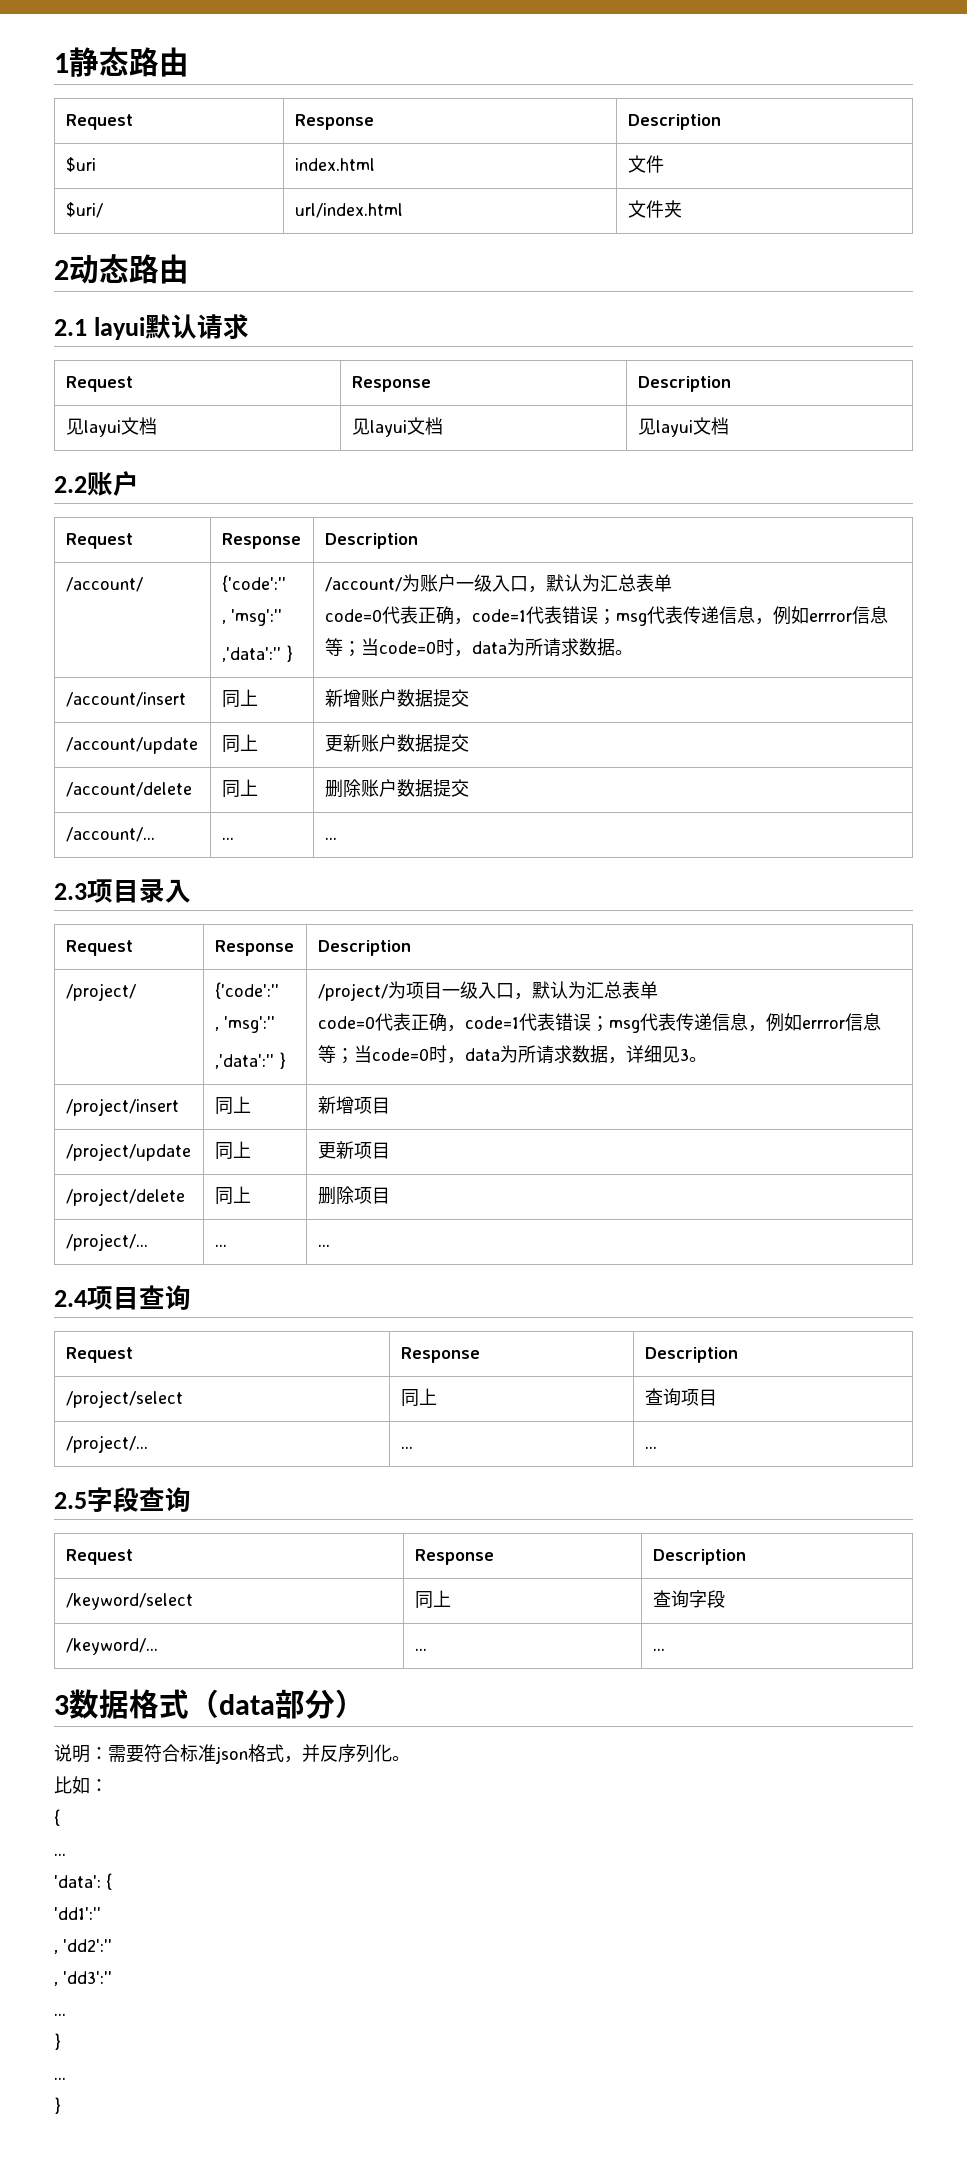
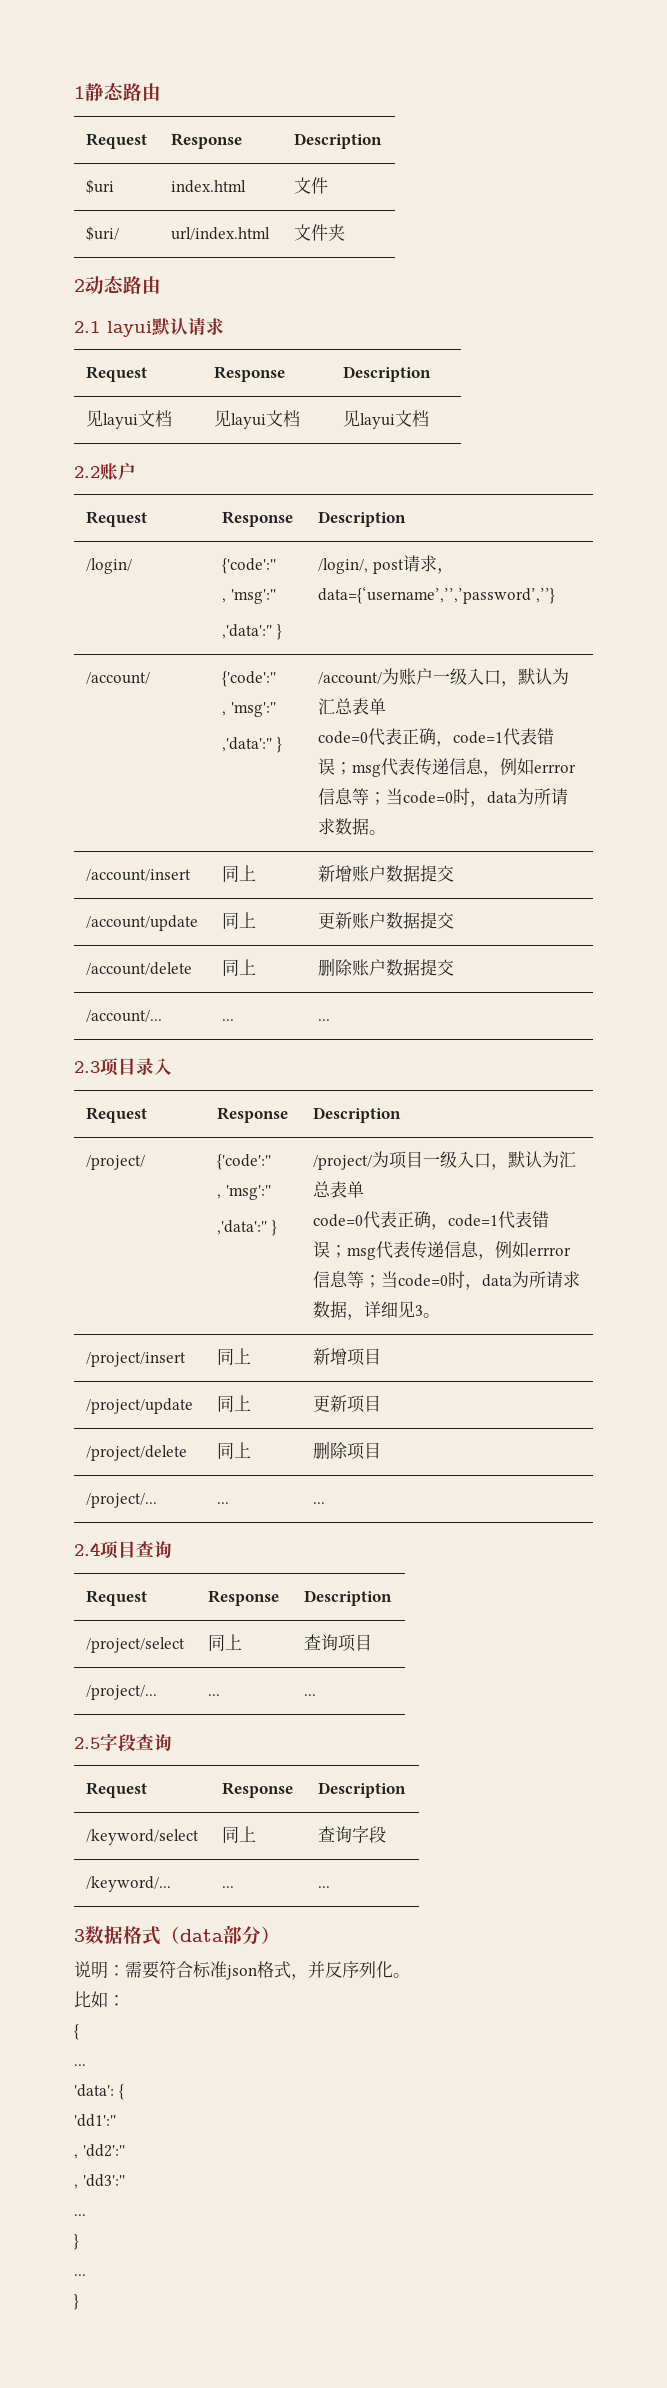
(418, 541) none -> [85,558,132,574] [221,558,276,574] [221,589,276,604] [221,624,282,640] [317,555,454,574] [317,586,555,604] // /login/ | {'code':'' // , 'msg':'' // ,'data':'' } | /login/, post请求，data={‘username’,’’,’password’,’’}

